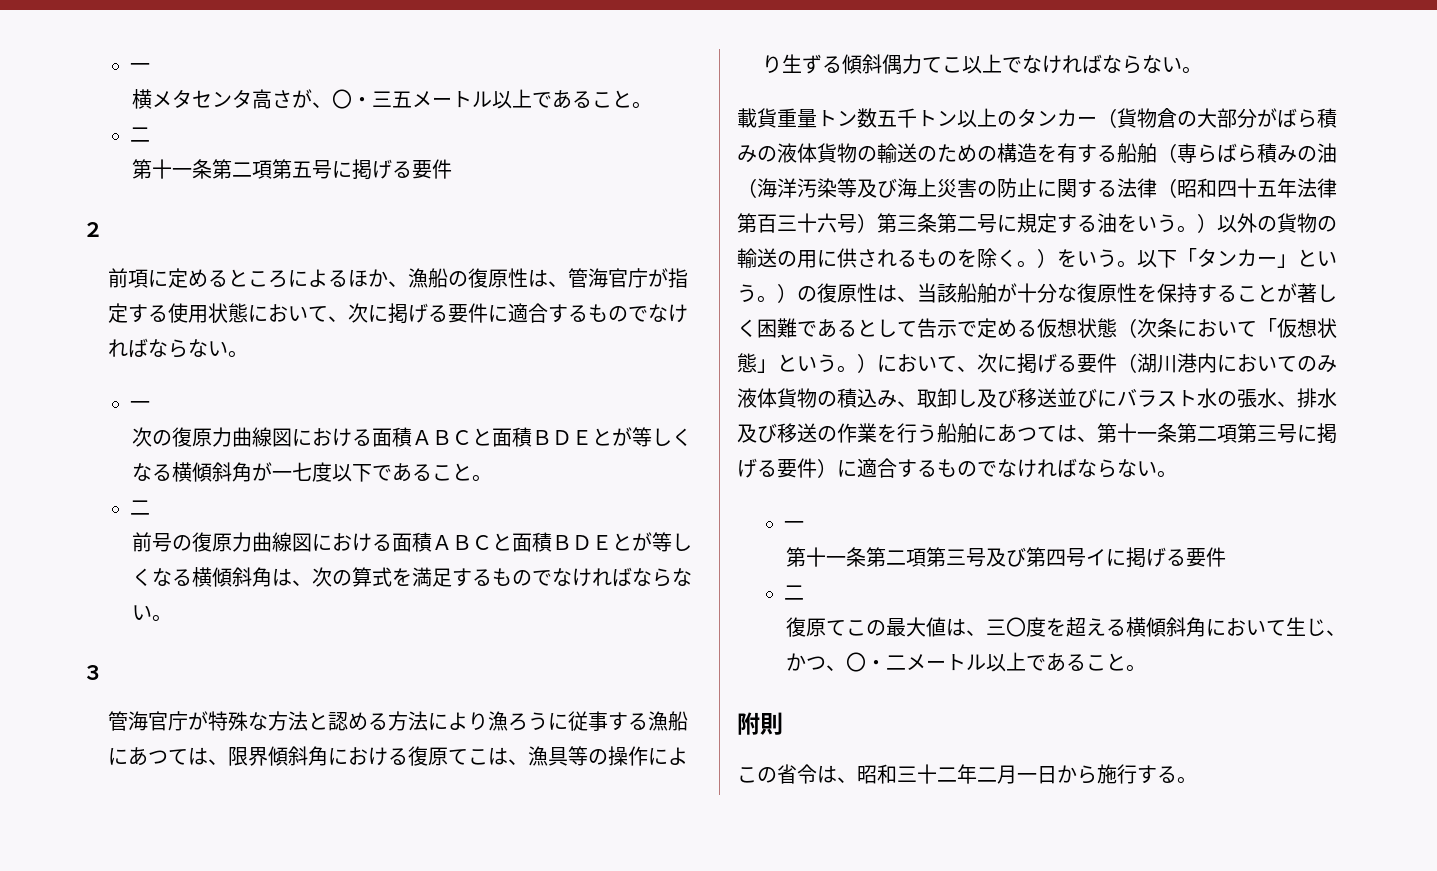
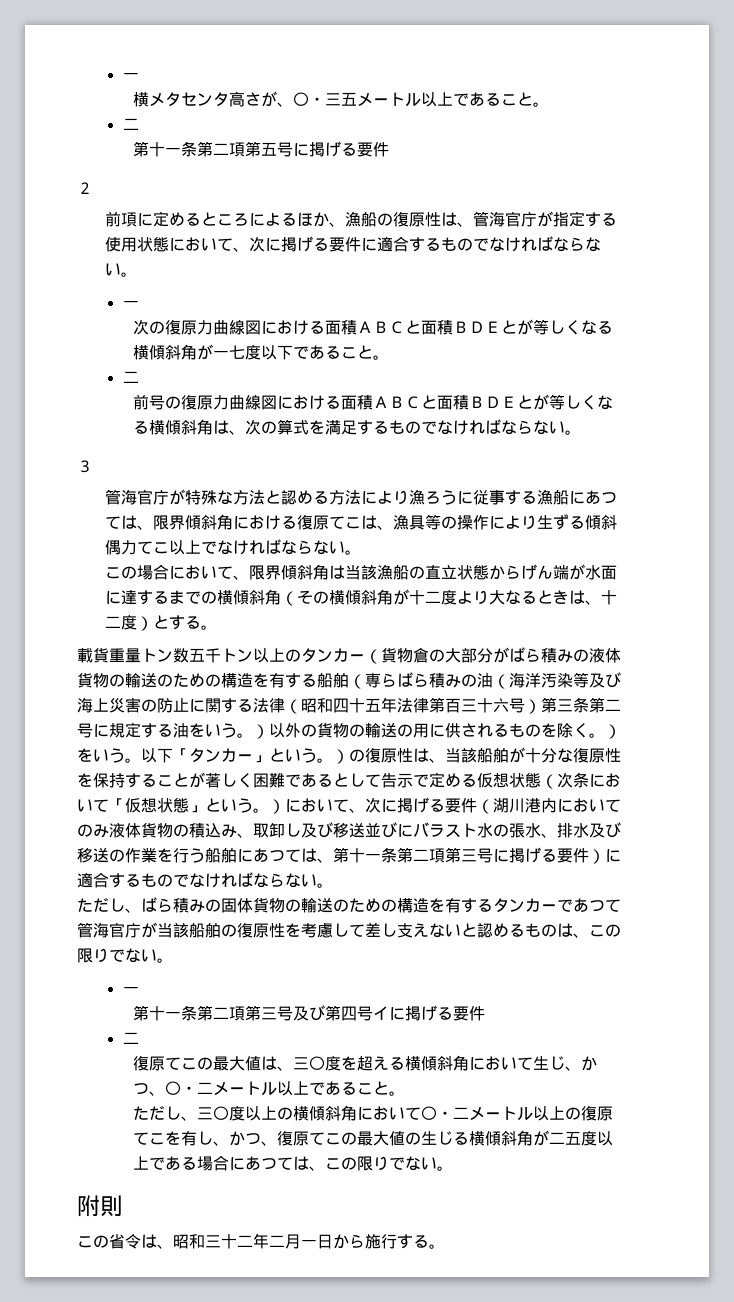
(1202, 70) none -> [104,564,617,580] [104,589,617,606] [104,615,217,631] // この場合において、限界傾斜角は当該漁船の直立状態からげん端が水面に達するまでの横傾斜角（その横傾斜角が十二度より大なるときは、十二度）とする。
(1177, 474) none -> [77,897,621,913] [77,922,621,938] [77,948,173,963] // ただし、ばら積みの固体貨物の輸送のための構造を有するタンカーであつて管海官庁が当該船舶の復原性を考慮して差し支えないと認めるものは、この限りでない。
(1147, 668) none -> [132,1105,613,1121] [132,1130,613,1146] [132,1155,453,1171] // ただし、三〇度以上の横傾斜角において〇・二メートル以上の復原てこを有し、かつ、復原てこの最大値の生じる横傾斜角が二五度以上である場合にあつては、この限りでない。

